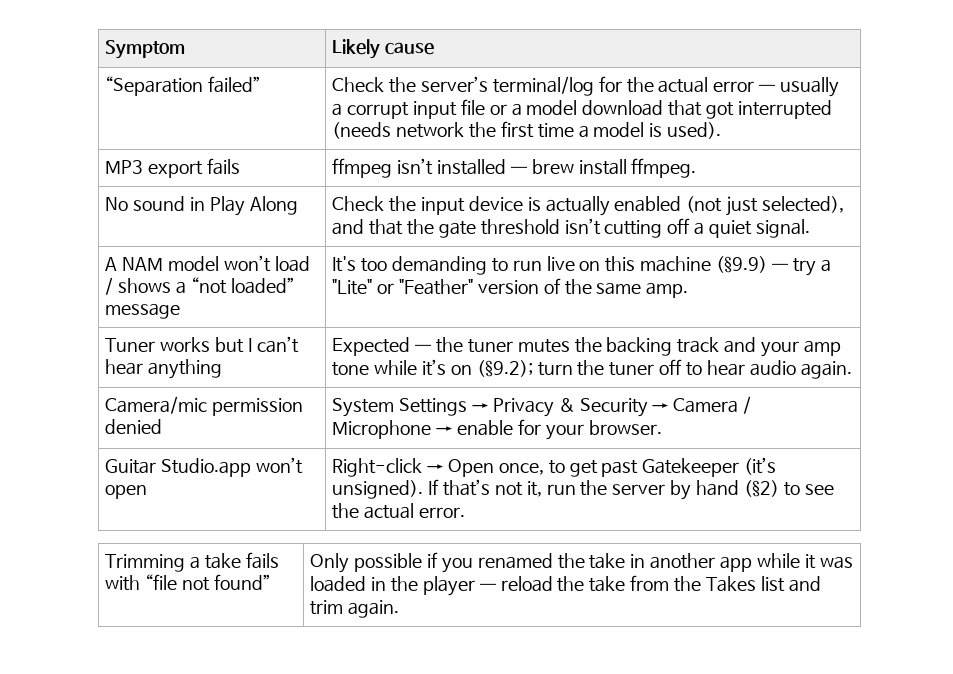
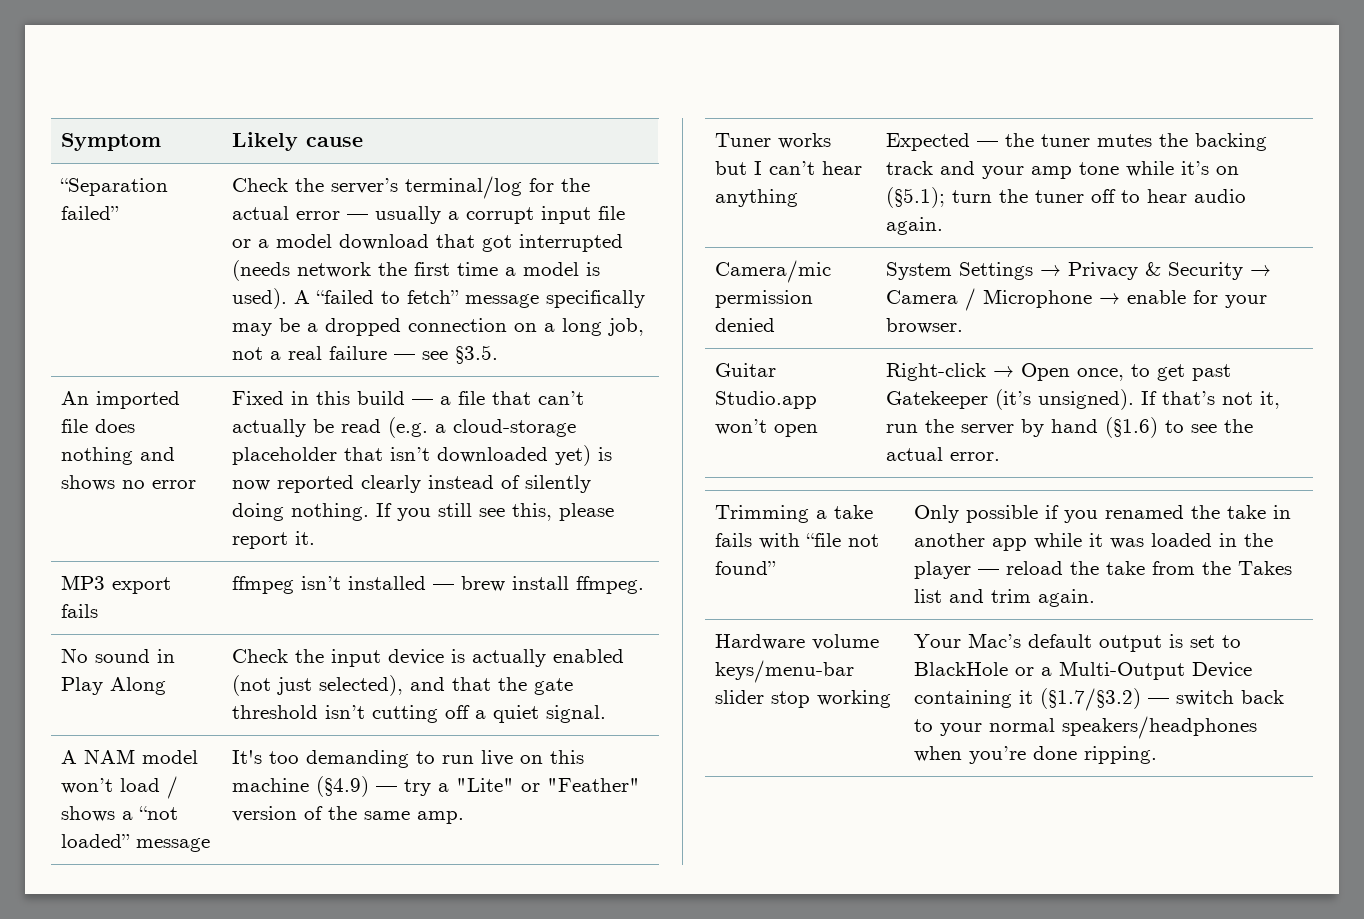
(722, 130) none -> [293,290,645,308] [231,318,644,336] [231,345,498,364] [60,391,180,409] [60,419,135,433] [60,447,175,465] [60,475,196,491] [231,391,584,405] [231,417,576,438] [231,445,612,466] [231,475,591,493] [231,503,614,521] [231,531,315,549] A “failed to fetch” message specifically may be a dropped connection on a long job, not a real failure — see §3.5. // An imported file does nothing and shows no error | Fixed in this build — a file that can’t actually be read (e.g. a cloud-storage placeholder that isn’t downloaded yet) is now reported clearly instead of silently doing nothing. If you still see this, please report it.
[715,256,767,273] (§9.9) -> [315,776,369,797] (§4.9)
[476,360,533,377] (§9.2); -> [885,187,945,208] (§5.1);
[743,480,779,497] (§2) -> [1104,417,1158,438] (§1.6)
(400, 609) none -> [714,634,879,650] [714,660,854,683] [714,690,891,708] [913,633,1241,652] [913,661,1252,680] [913,688,1284,711] [913,716,1257,739] [913,746,1157,764] // Hardware volume keys/menu-bar slider stop working | Your Mac’s default output is set to BlackHole or a Multi-Output Device containing it (§1.7/§3.2) — switch back to your normal speakers/headphones when you’re done ripping.

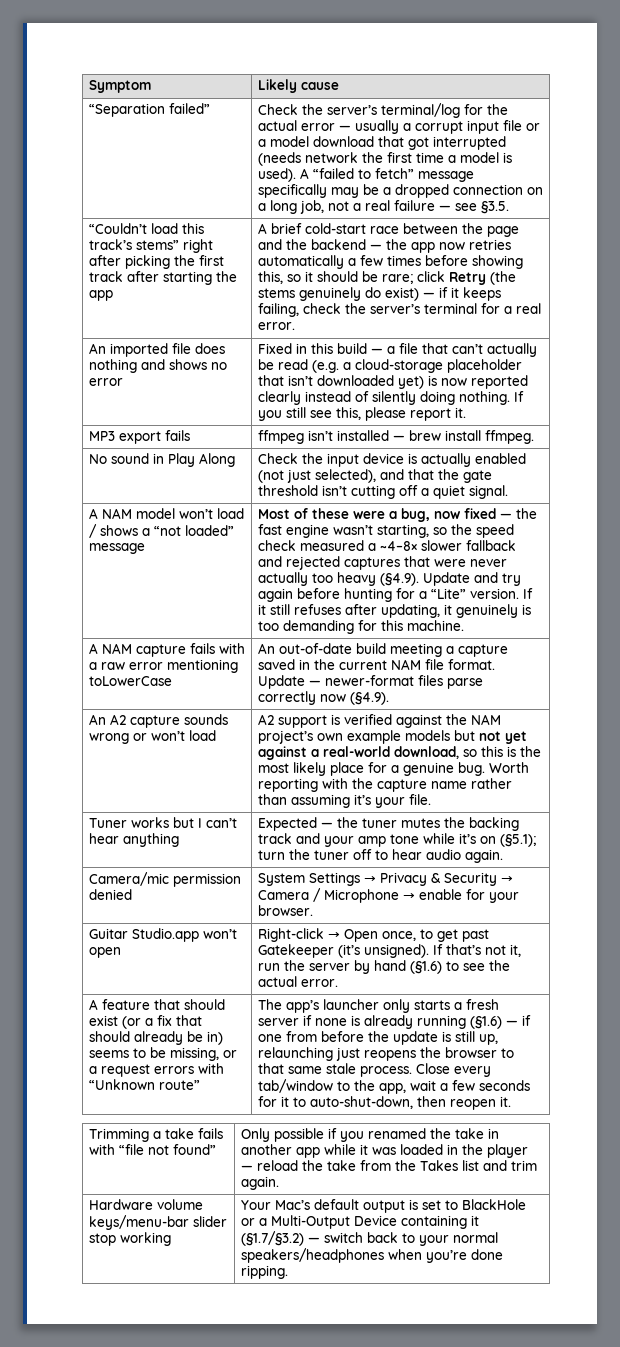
(498, 354) none -> [88,223,204,234] [88,239,213,253] [88,255,224,269] [88,271,237,285] [88,290,113,301] [257,223,519,237] [257,239,511,253] [257,255,523,269] [257,271,516,285] [257,287,501,301] [257,303,541,317] [257,322,295,330] // “Couldn’t load this track’s stems” right after picking the first track after starting the app | A brief cold-start race between the page and the backend — the app now retries automatically a few times before showing this, so it should be rare; click Retry (the stems genuinely do exist) — if it keeps failing, check the server’s terminal for a real error.
[231,750,584,768] [231,776,640,797] [231,806,464,824] It's too demanding to run live on this machine (§4.9) — try a "Lite" or "Feather" version of the same amp. -> [257,508,537,522] [257,524,514,538] [257,540,516,551] [257,556,507,570] [257,572,521,586] [257,588,533,602] [257,604,531,618] [257,620,464,634] [88,643,245,657] [88,659,238,673] [88,676,172,686] [257,643,508,657] [257,659,495,670] [257,675,483,689] [257,691,389,705] [88,714,228,728] [88,730,216,744] [257,714,501,728] [257,730,527,744] [257,746,541,760] [257,762,529,776] [257,778,512,792] [257,794,431,808] Most of these were a bug, now fixed — the fast engine wasn’t starting, so the speed check measured a ~4–8× slower fallback and rejected captures that were never actually too heavy (§4.9). Update and try again before hunting for a “Lite” version. If it still refuses after updating, it genuinely is too demanding for this machine. // A NAM capture fails with a raw error mentioning toLowerCase | An out-of-date build meeting a capture saved in the current NAM file format. Update — newer-format files parse correctly now (§4.9). // An A2 capture sounds wrong or won’t load | A2 support is verified against the NAM project’s own example models but not yet against a real-world download, so this is the most likely place for a genuine bug. Worth reporting with the capture name rather than assuming it’s your file.
(1000, 456) none -> [88,999,225,1010] [88,1015,202,1029] [88,1031,223,1045] [88,1047,237,1061] [88,1063,224,1077] [88,1079,200,1090] [257,999,499,1013] [257,1015,531,1029] [257,1031,498,1045] [257,1047,514,1061] [257,1063,491,1077] [257,1079,530,1094] [257,1096,511,1110] // A feature that should exist (or a fix that should already be in) seems to be missing, or a request errors with “Unknown route” | The app’s launcher only starts a fresh server if none is already running (§1.6) — if one from before the update is still up, relaunching just reopens the browser to that same stale process. Close every tab/window to the app, wait a few seconds for it to auto-shut-down, then reopen it.

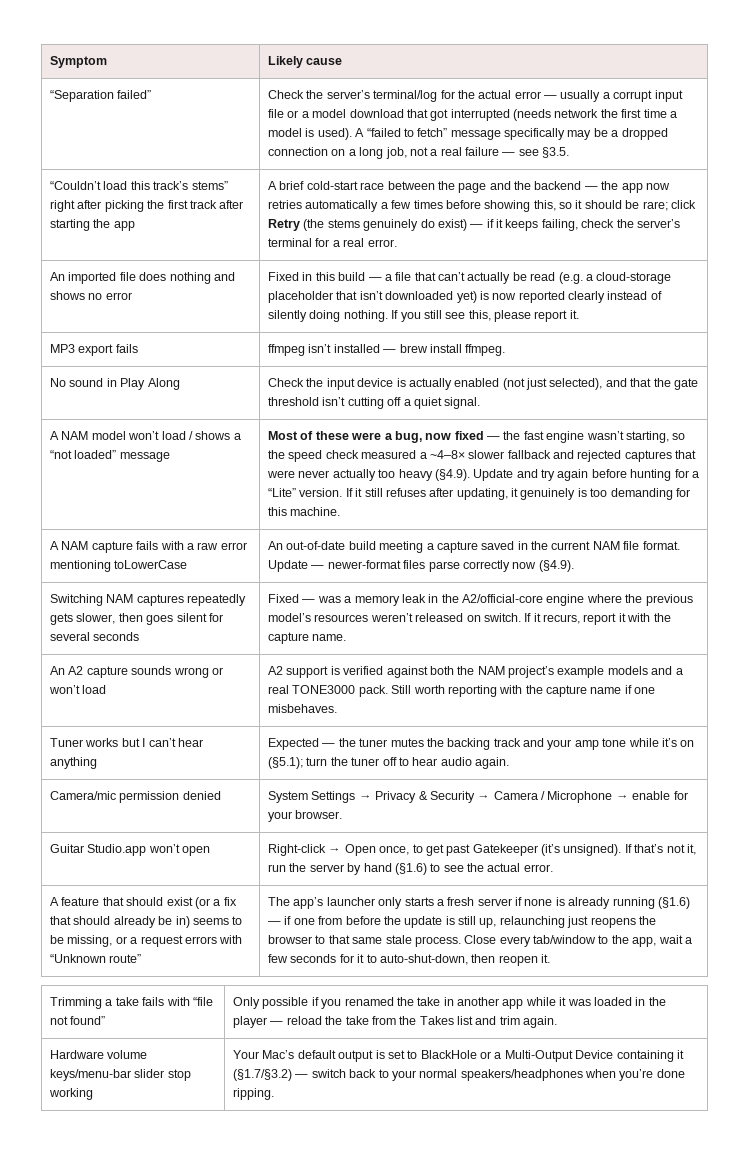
(389, 698) none -> [49,594,247,606] [49,613,223,625] [49,632,140,641] [267,594,693,606] [267,613,671,625] [267,632,347,644] // Switching NAM captures repeatedly gets slower, then goes silent for several seconds | Fixed — was a memory leak in the A2/official-core engine where the previous model’s resources weren’t released on switch. If it recurs, report it with the capture name.
(442, 721) none -> [429,666,454,675] both
[316,733,343,741] own -> (554, 672) none
[453,730,527,744] [257,746,541,760] [257,762,529,776] but not yet against a real-world download, so this is the most likely place for a genuine bug. Worth -> [651,666,683,675] [267,685,445,697] and a real TONE3000 pack. Still worth
[470,778,512,789] [257,794,431,808] rather than assuming it’s your file. -> [624,685,656,694] [267,704,337,713] if one misbehaves.

